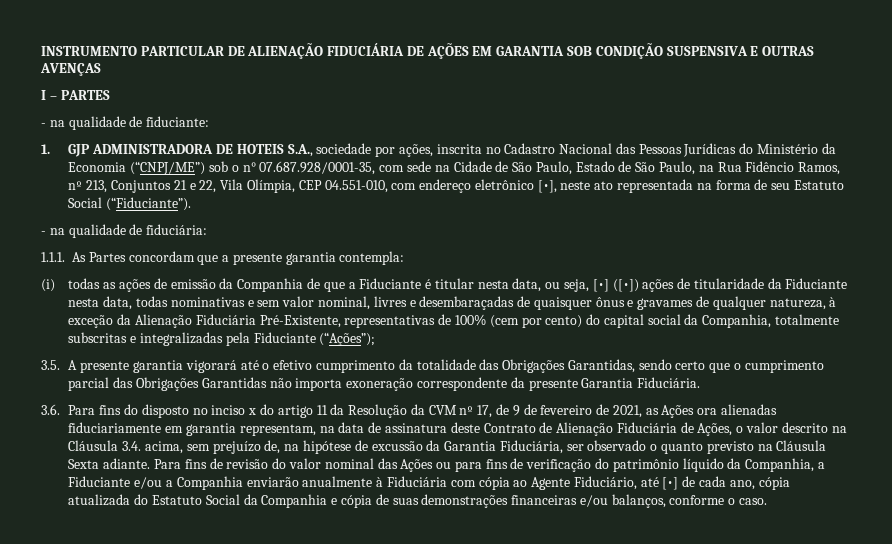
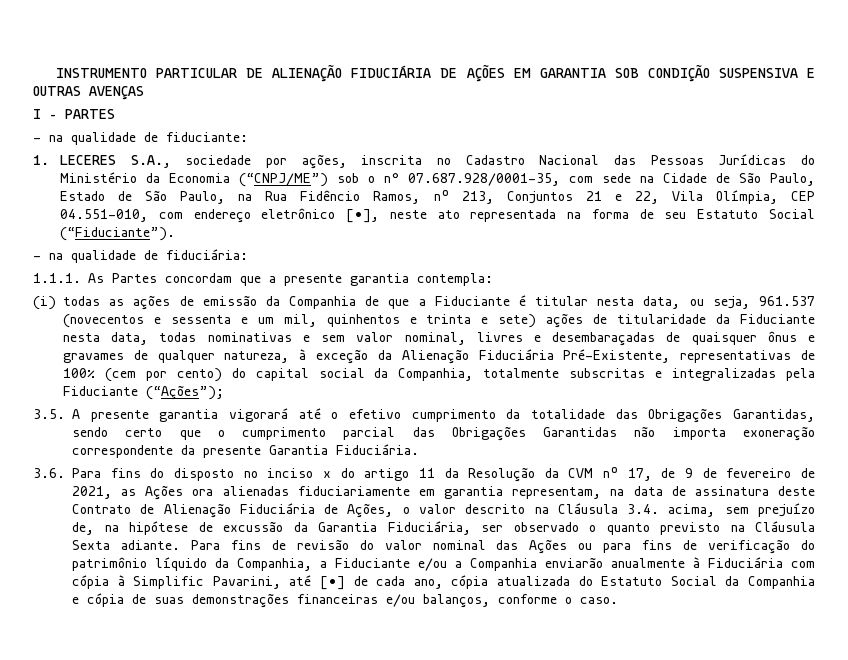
[68,144,284,157] GJP ADMINISTRADORA DE HOTEIS -> [60,155,117,165] LECERES
[592,279,639,292] [•] ([•]) -> [758,296,815,306] [63,314,537,328] 961.537 (novecentos e sessenta e um mil, quinhentos e trinta e sete)
[513,476,637,490] ao Agente Fiduciário, -> [117,575,281,589] à Simplific Pavarini,

